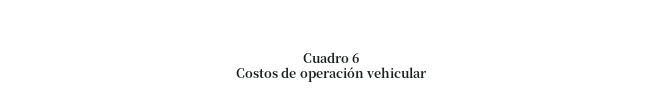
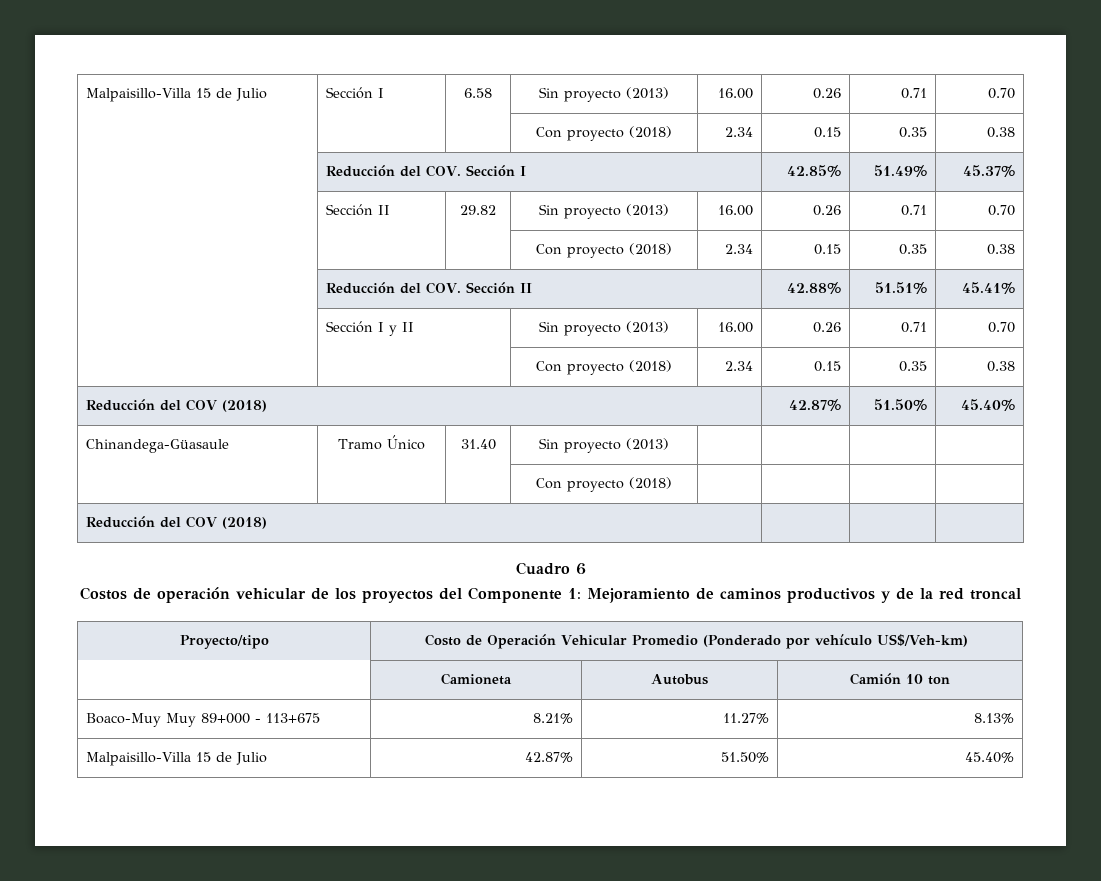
(302, 57) none -> [85,88,267,102] [325,87,384,99] [464,88,492,98] [539,87,669,102] [718,88,754,99] [813,88,842,99] [901,88,928,99] [988,88,1016,99] [536,126,672,141] [725,127,754,137] [814,127,842,138] [899,127,928,138] [987,127,1016,138] [325,165,526,177] [787,165,842,177] [874,165,928,177] [963,165,1016,177] [325,204,390,216] [460,205,496,215] [539,204,669,219] [718,205,754,216] [813,205,842,216] [901,205,928,216] [988,205,1016,216] [536,243,672,258] [725,244,754,254] [814,244,842,255] [899,244,928,255] [987,244,1016,255] [325,282,532,294] [787,282,842,294] [875,282,928,294] [962,282,1016,294] [325,321,414,336] [539,321,669,336] [718,322,754,333] [813,322,842,333] [901,322,928,333] [988,322,1016,333] [536,360,672,375] [725,361,754,371] [814,361,842,372] [899,361,928,372] [987,361,1016,372] [85,399,267,412] [789,399,842,411] [874,399,928,411] [961,399,1016,411] [85,439,229,453] [338,435,425,450] [460,439,496,450] [539,438,669,453] [536,477,672,492] [85,516,267,529] Malpaisillo-Villa 15 de Julio | Sección I | 6.58 | Sin proyecto (2013) | 16.00 | 0.26 | 0.71 | 0.70 // | | | Con proyecto (2018) | 2.34 | 0.15 | 0.35 | 0.38 // | Reducción del COV. Sección I | 42.85% | 51.49% | 45.37% // | Sección II | 29.82 | Sin proyecto (2013) | 16.00 | 0.26 | 0.71 | 0.70 // | | | Con proyecto (2018) | 2.34 | 0.15 | 0.35 | 0.38 // | Reducción del COV. Sección II | 42.88% | 51.51% | 45.41% // | Sección I y II | Sin proyecto (2013) | 16.00 | 0.26 | 0.71 | 0.70 // | | Con proyecto (2018) | 2.34 | 0.15 | 0.35 | 0.38 // Reducción del COV (2018) | 42.87% | 51.50% | 45.40% // Chinandega-Güasaule | Tramo Único | 31.40 | Sin proyecto (2013) | | | | // | | | Con proyecto (2018) | | | | // Reducción del COV (2018) | | | //
(428, 72) none -> [311,587,1021,603] [179,635,269,649] [424,634,969,649] [441,673,512,685] [651,674,708,685] [850,673,951,685] [85,713,320,727] [533,713,574,724] [723,713,770,724] [974,713,1015,724] [85,752,267,766] [525,752,574,763] [721,752,770,763] [965,752,1015,763] de los proyectos del Componente 1: Mejoramiento de caminos productivos y de la red troncal // Proyecto/tipo | Costo de Operación Vehicular Promedio (Ponderado por vehículo US$/Veh-km) // | Camioneta | Autobus | Camión 10 ton // Boaco-Muy Muy 89+000 - 113+675 | 8.21% | 11.27% | 8.13% // Malpaisillo-Villa 15 de Julio | 42.87% | 51.50% | 45.40%

